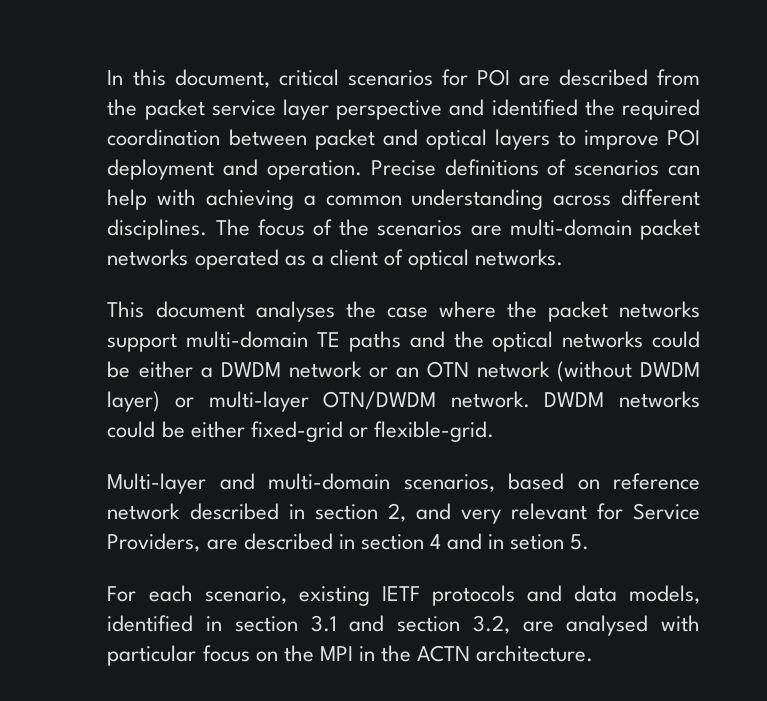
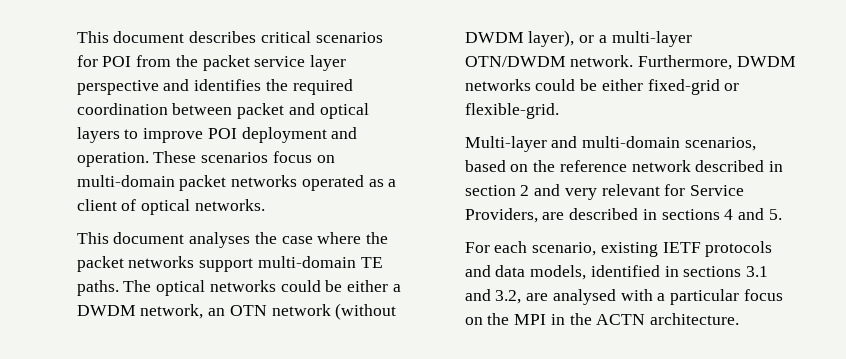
[107,69,270,88] In this document, -> [76,31,257,43] This document describes
[518,69,648,86] are described -> (132, 61) none
[491,99,578,116] identified -> [194,79,262,91] identifies
[370,159,700,176] [107,189,700,210] [107,219,502,240] Precise definitions of scenarios can help with achieving a common understanding across different disciplines. The focus of the scenarios are -> [153,151,335,163] These scenarios focus on
[348,331,484,352] paths and the -> [76,280,152,296] paths. The
[288,361,388,378] network or -> [140,304,204,319] network,
[107,391,195,412] layer) or -> [528,30,607,47] layer), or a
(530, 399) none -> [638,55,733,70] Furthermore,
(600, 484) none -> [533,160,556,172] the
[387,503,406,522] 2, -> [520,185,530,196] 2
[360,534,424,550] section -> [661,209,720,220] sections
[488,534,565,550] in setion -> (764, 214) none
[234,616,298,632] section -> [683,266,742,277] sections
[397,616,461,632] section -> (491, 295) none
(700, 623) none -> [657,293,666,301] a

